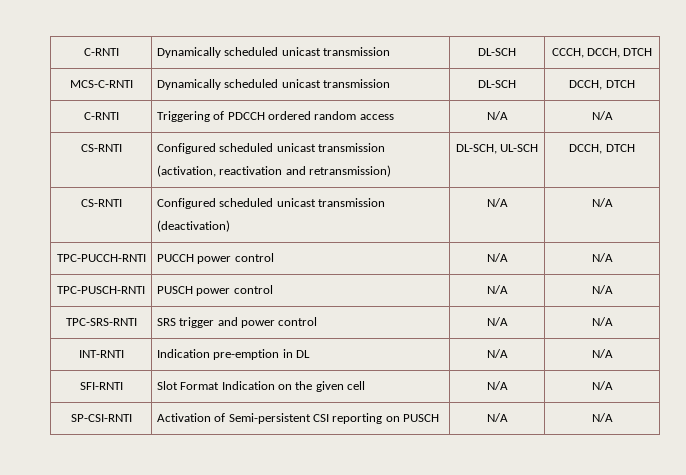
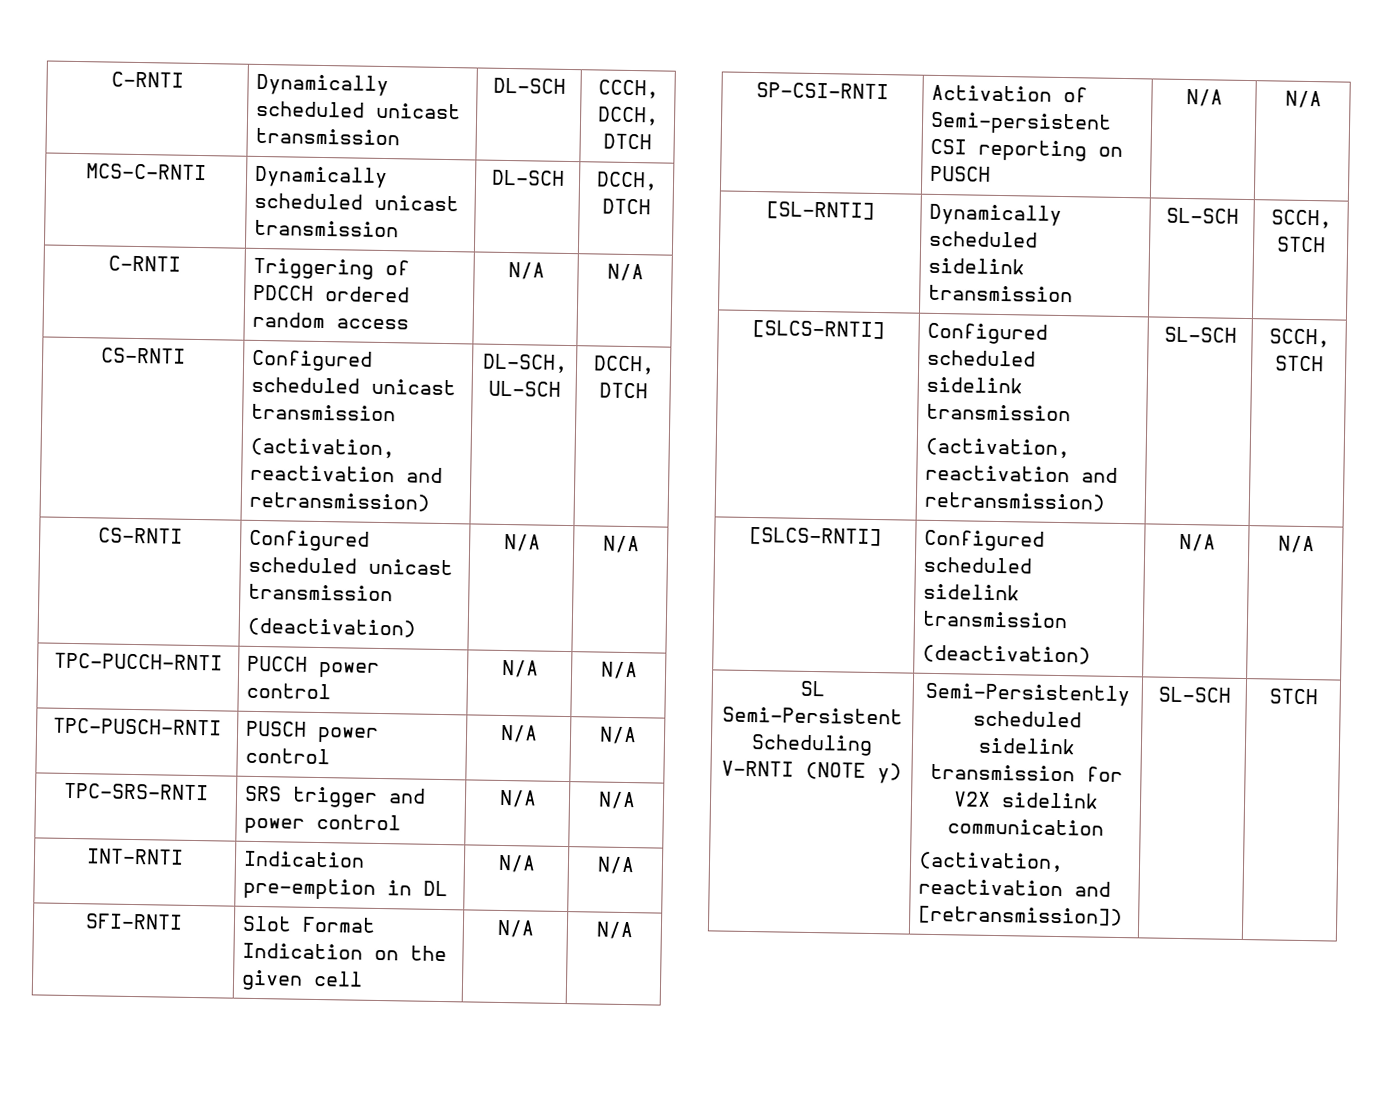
(613, 417) none -> [766,201,875,220] [929,203,1063,227] [929,230,1039,248] [928,257,1026,275] [928,284,1074,303] [1165,207,1239,224] [1270,209,1332,229] [1276,236,1326,253] [752,319,885,340] [927,322,1049,345] [927,349,1037,367] [926,376,1024,394] [926,403,1072,422] [925,437,1071,459] [925,464,1119,483] [924,491,1107,512] [1163,326,1237,343] [1268,328,1330,348] [1274,355,1324,372] [749,526,882,547] [924,529,1046,552] [923,556,1033,574] [923,583,1021,601] [922,610,1069,629] [922,644,1092,665] [1178,533,1216,552] [1277,535,1315,554] [800,680,825,697] [722,706,903,725] [751,734,873,756] [721,760,902,784] [925,682,1130,707] [973,710,1082,728] [978,737,1076,755] [930,763,1123,783] [953,791,1099,809] [947,818,1104,836] [918,851,1065,873] [918,878,1112,897] [918,905,1124,927] [1157,686,1231,703] [1268,688,1318,705] // [SL-RNTI] | Dynamically scheduled sidelink transmission | SL-SCH | SCCH, STCH // [SLCS-RNTI] | Configured scheduled sidelink transmission // (activation, reactivation and retransmission) | SL-SCH | SCCH, STCH // [SLCS-RNTI] | Configured scheduled sidelink transmission // (deactivation) | N/A | N/A // SL Semi-Persistent Scheduling V-RNTI (NOTE y) | Semi-Persistently scheduled sidelink transmission for V2X sidelink communication // (activation, reactivation and [retransmission]) | SL-SCH | STCH

